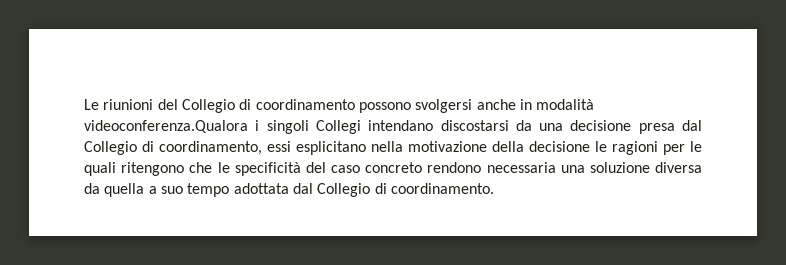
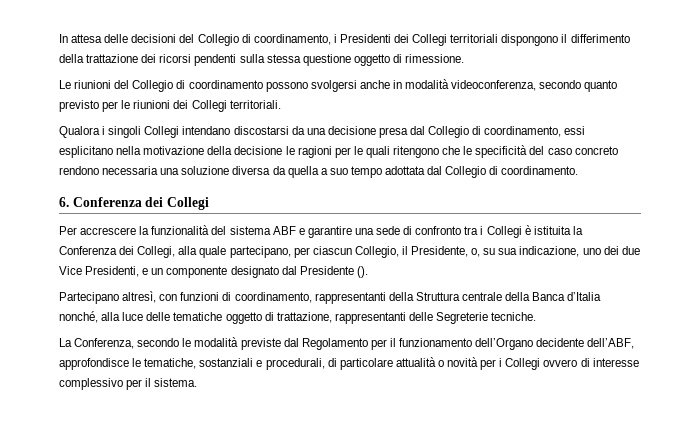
(84, 104) none -> [59,34,630,46] [59,54,465,66] In attesa delle decisioni del Collegio di coordinamento, i Presidenti dei Collegi territoriali dispongono il differimento della trattazione dei ricorsi pendenti sulla stessa questione oggetto di rimessione. //
[84,120,248,133] videoconferenza.Qualora -> [451,80,618,92] [59,100,281,112] [59,126,100,138] videoconferenza, secondo quanto previsto per le riunioni dei Collegi territoriali. // Qualora
(494, 188) none -> [59,197,209,210] [59,225,583,238] [59,246,640,258] [59,266,368,278] [59,291,602,304] [59,311,537,324] [59,337,635,350] [59,357,639,370] [59,378,198,390] // 6. Conferenza dei Collegi // Per accrescere la funzionalità del sistema ABF e garantire una sede di confronto tra i Collegi è istituita la Conferenza dei Collegi, alla quale partecipano, per ciascun Collegio, il Presidente, o, su sua indicazione, uno dei due Vice Presidenti, e un componente designato dal Presidente (). // Partecipano altresì, con funzioni di coordinamento, rappresentanti della Struttura centrale della Banca d’Italia nonché, alla luce delle tematiche oggetto di trattazione, rappresentanti delle Segreterie tecniche. // La Conferenza, secondo le modalità previste dal Regolamento per il funzionamento dell’Organo decidente dell’ABF, approfondisce le tematiche, sostanziali e procedurali, di particolare attualità o novità per i Collegi ovvero di interesse complessivo per il sistema.

